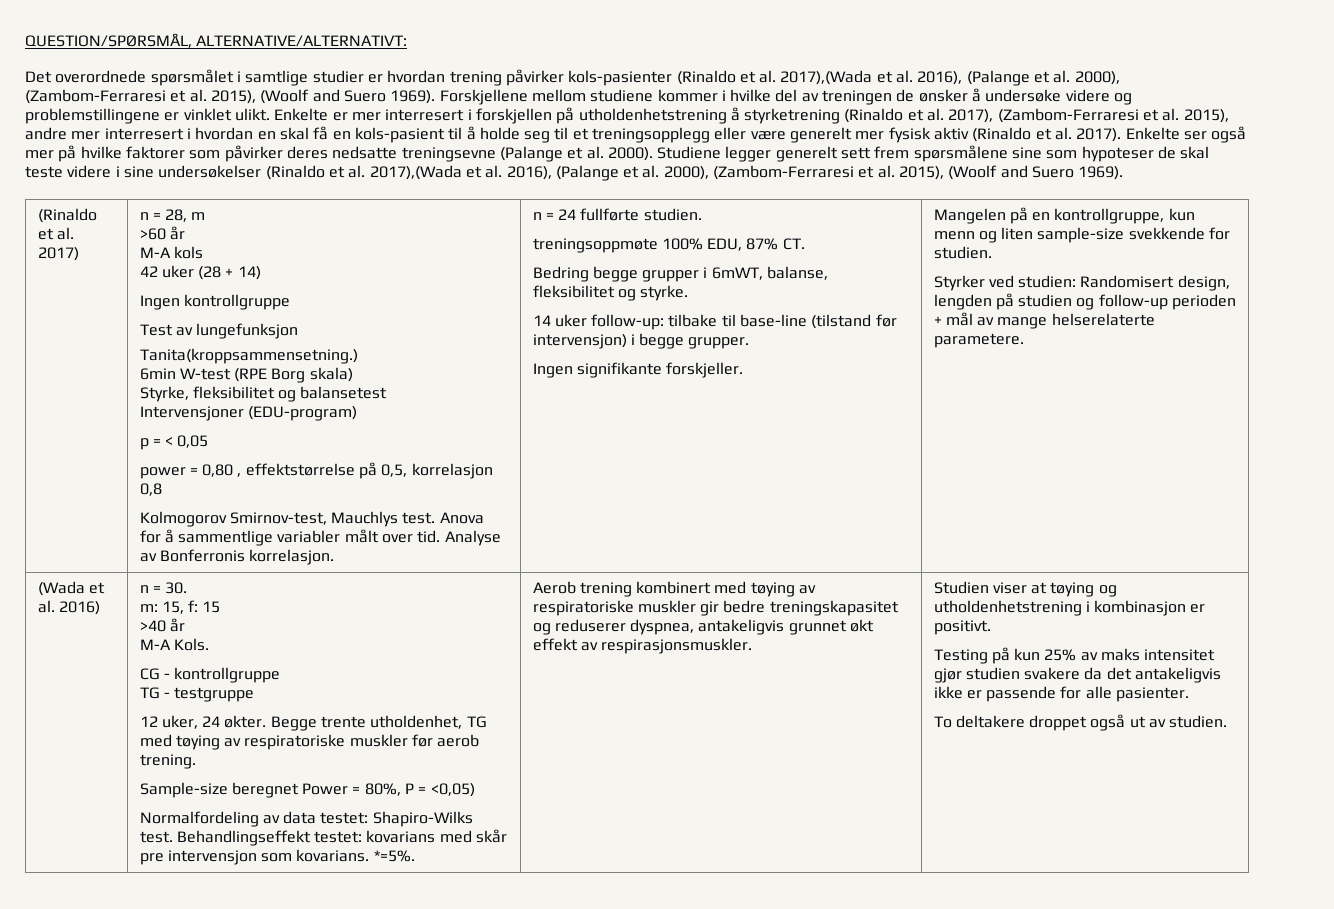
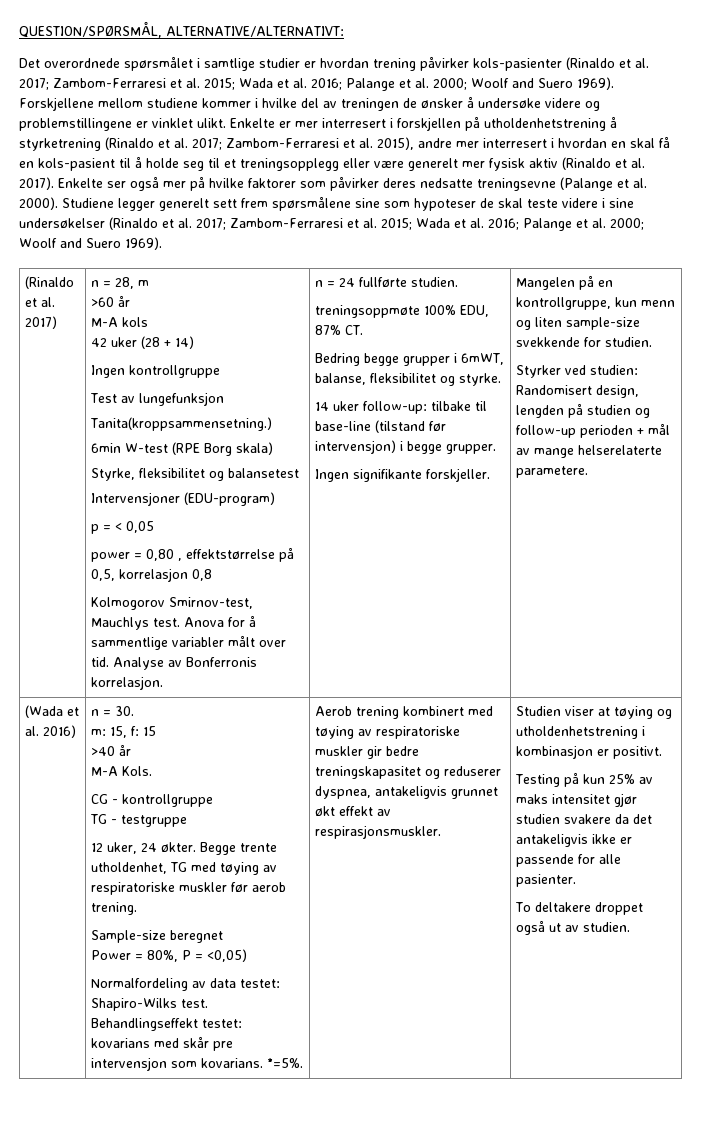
[780,70,1120,86] [25,89,310,104] 2017),(Wada et al. 2016), (Palange et al. 2000), (Zambom-Ferraresi et al. 2015), (Woolf -> [19,78,509,91] 2017; Zambom-Ferraresi et al. 2015; Wada et al. 2016; Palange et al. 2000; Woolf
[948,108,1139,123] 2017), (Zambom-Ferraresi -> [192,138,339,150] 2017; Zambom-Ferraresi
[369,165,998,181] 2017),(Wada et al. 2016), (Palange et al. 2000), (Zambom-Ferraresi et al. 2015), (Woolf -> [196,218,644,231] [19,238,57,248] 2017; Zambom-Ferraresi et al. 2015; Wada et al. 2016; Palange et al. 2000; Woolf
(299, 790) none -> (224, 936) //

